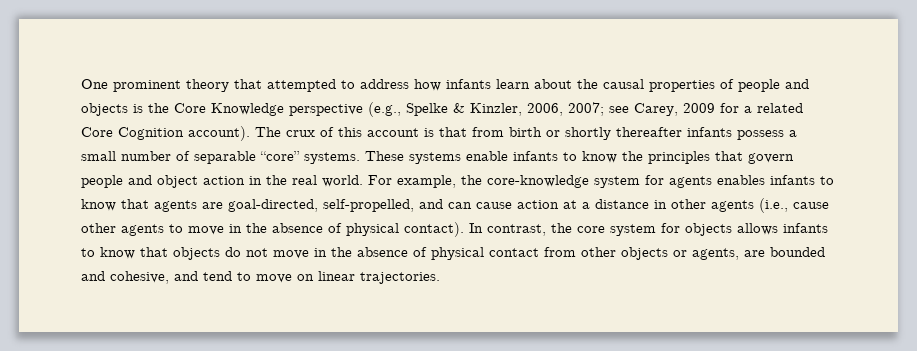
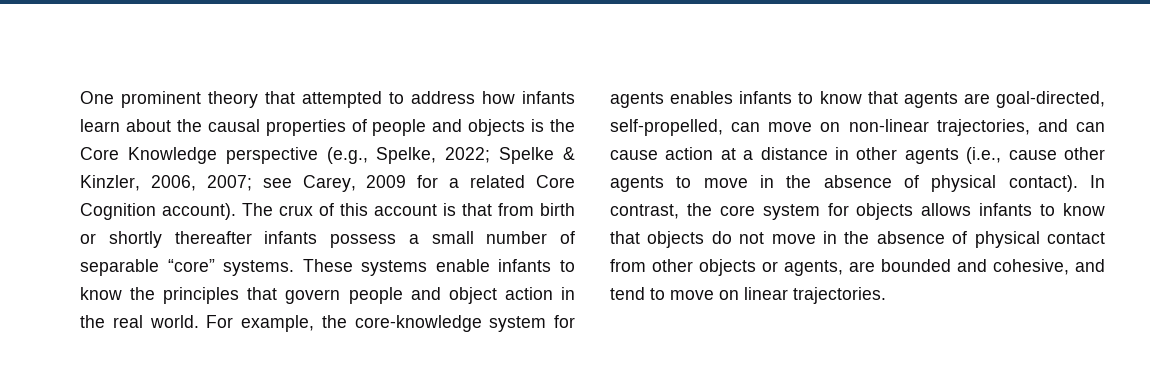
(401, 109) none -> [376,147,491,164] Spelke, 2022;
(414, 205) none -> [731,119,1030,136] can move on non-linear trajectories,

